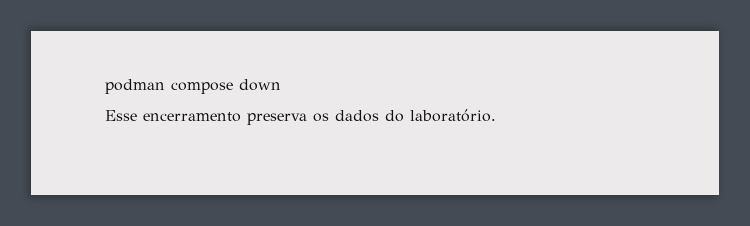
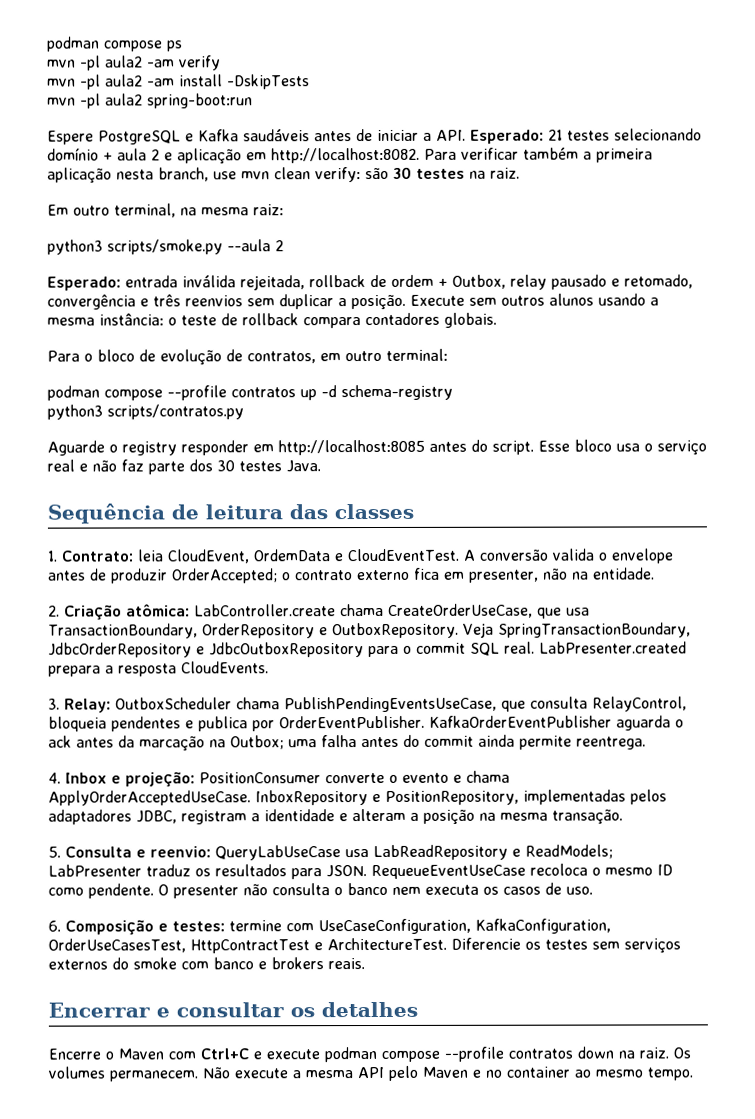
[105,79,281,94] [105,109,496,125] podman compose down // Esse encerramento preserva os dados do laboratório. -> [46,36,183,52] [47,55,221,71] [47,74,310,90] [47,93,253,109] [47,128,702,145] [47,147,653,165] [47,166,520,184] [47,203,284,218] [47,239,284,255] [47,274,693,291] [47,293,659,311] [47,312,497,329] [47,348,448,366] [47,384,453,401] [47,404,244,420] [47,439,707,456] [47,459,321,475] [47,503,414,524] [47,548,674,564] [48,567,655,584] [48,603,590,620] [48,622,691,639] [48,641,687,658] [48,661,269,677] [48,696,687,713] [48,715,684,732] [48,734,646,752] [48,770,510,787] [48,789,667,806] [48,808,623,825] [48,844,613,861] [48,863,673,880] [48,882,593,899] [48,918,611,935] [48,937,681,954] [48,957,365,970] [48,1001,418,1018] [48,1046,691,1063] [48,1065,694,1082] podman compose ps // mvn -pl aula2 -am verify // mvn -pl aula2 -am install -DskipTests // mvn -pl aula2 spring-boot:run // Espere PostgreSQL e Kafka saudáveis antes de iniciar a API. Esperado: 21 testes selecionando domínio + aula 2 e aplicação em http://localhost:8082. Para verificar também a primeira aplicação nesta branch, use mvn clean verify: são 30 testes na raiz. // Em outro terminal, na mesma raiz: // python3 scripts/smoke.py --aula 2 // Esperado: entrada inválida rejeitada, rollback de ordem + Outbox, relay pausado e retomado, convergência e três reenvios sem duplicar a posição. Execute sem outros alunos usando a mesma instância: o teste de rollback compara contadores globais. // Para o bloco de evolução de contratos, em outro terminal: // podman compose --profile contratos up -d schema-registry // python3 scripts/contratos.py // Aguarde o registry responder em http://localhost:8085 antes do script. Esse bloco usa o serviço real e não faz parte dos 30 testes Java. // Sequência de leitura das classes // 1. Contrato: leia CloudEvent, OrdemData e CloudEventTest. A conversão valida o envelope antes de produzir OrderAccepted; o contrato externo fica em presenter, não na entidade. // 2. Criação atômica: LabController.create chama CreateOrderUseCase, que usa TransactionBoundary, OrderRepository e OutboxRepository. Veja SpringTransactionBoundary, JdbcOrderRepository e JdbcOutboxRepository para o commit SQL real. LabPresenter.created prepara a resposta CloudEvents. // 3. Relay: OutboxScheduler chama PublishPendingEventsUseCase, que consulta RelayControl, bloqueia pendentes e publica por OrderEventPublisher. KafkaOrderEventPublisher aguarda o ack antes da marcação na Outbox; uma falha antes do commit ainda permite reentrega. // 4. Inbox e projeção: PositionConsumer converte o evento e chama ApplyOrderAcceptedUseCase. InboxRepository e PositionRepository, implementadas pelos adaptadores JDBC, registram a identidade e alteram a posição na mesma transação. // 5. Consulta e reenvio: QueryLabUseCase usa LabReadRepository e ReadModels; LabPresenter traduz os resultados para JSON. RequeueEventUseCase recoloca o mesmo ID como pendente. O presenter não consulta o banco nem executa os casos de uso. // 6. Composição e testes: termine com UseCaseConfiguration, KafkaConfiguration, OrderUseCasesTest, HttpContractTest e ArchitectureTest. Diferencie os testes sem serviços externos do smoke com banco e brokers reais. // Encerrar e consultar os detalhes // Encerre o Maven com Ctrl+C e execute podman compose --profile contratos down na raiz. Os volumes permanecem. Não execute a mesma API pelo Maven e no container ao mesmo tempo.

